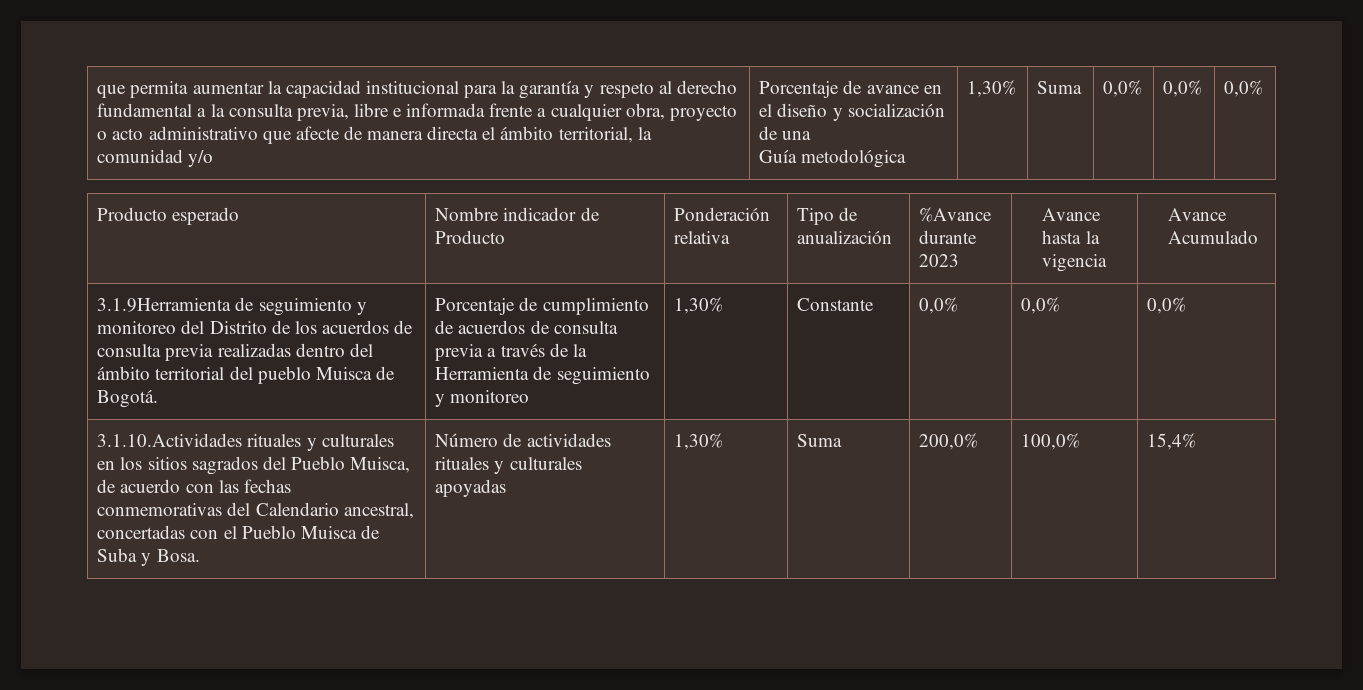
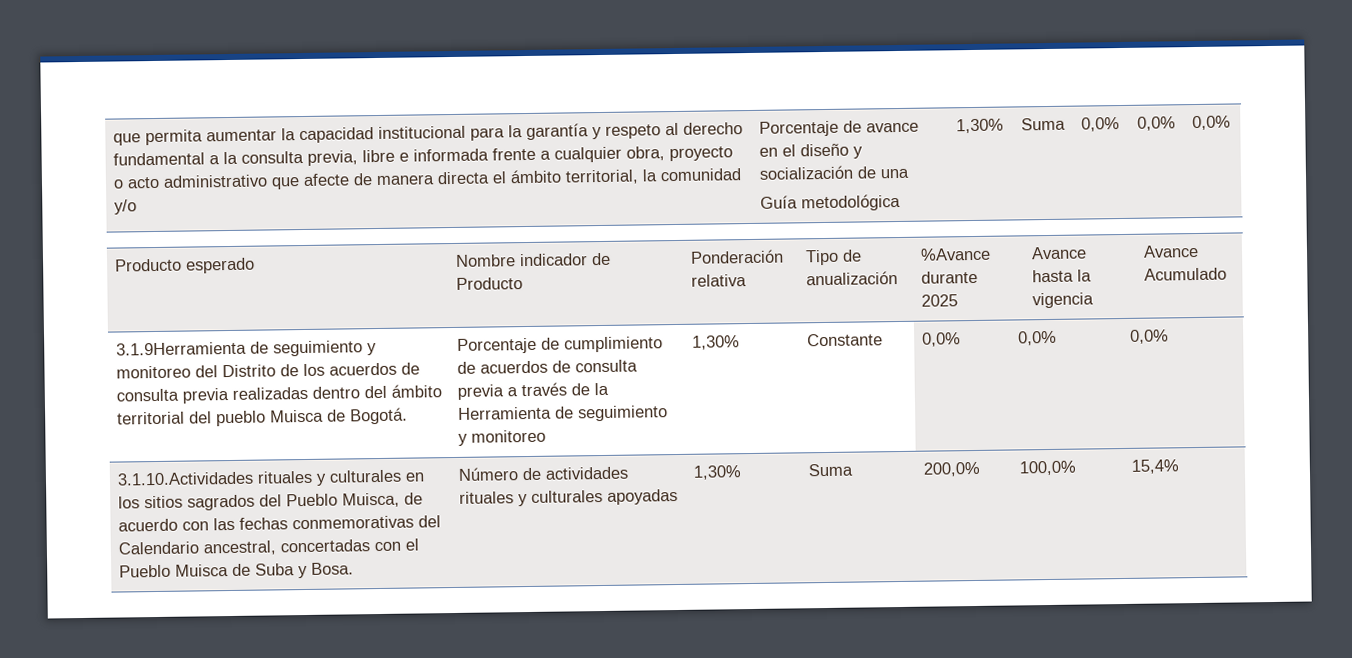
[919,254,960,267] 2023 -> [921,294,959,307] 2025

